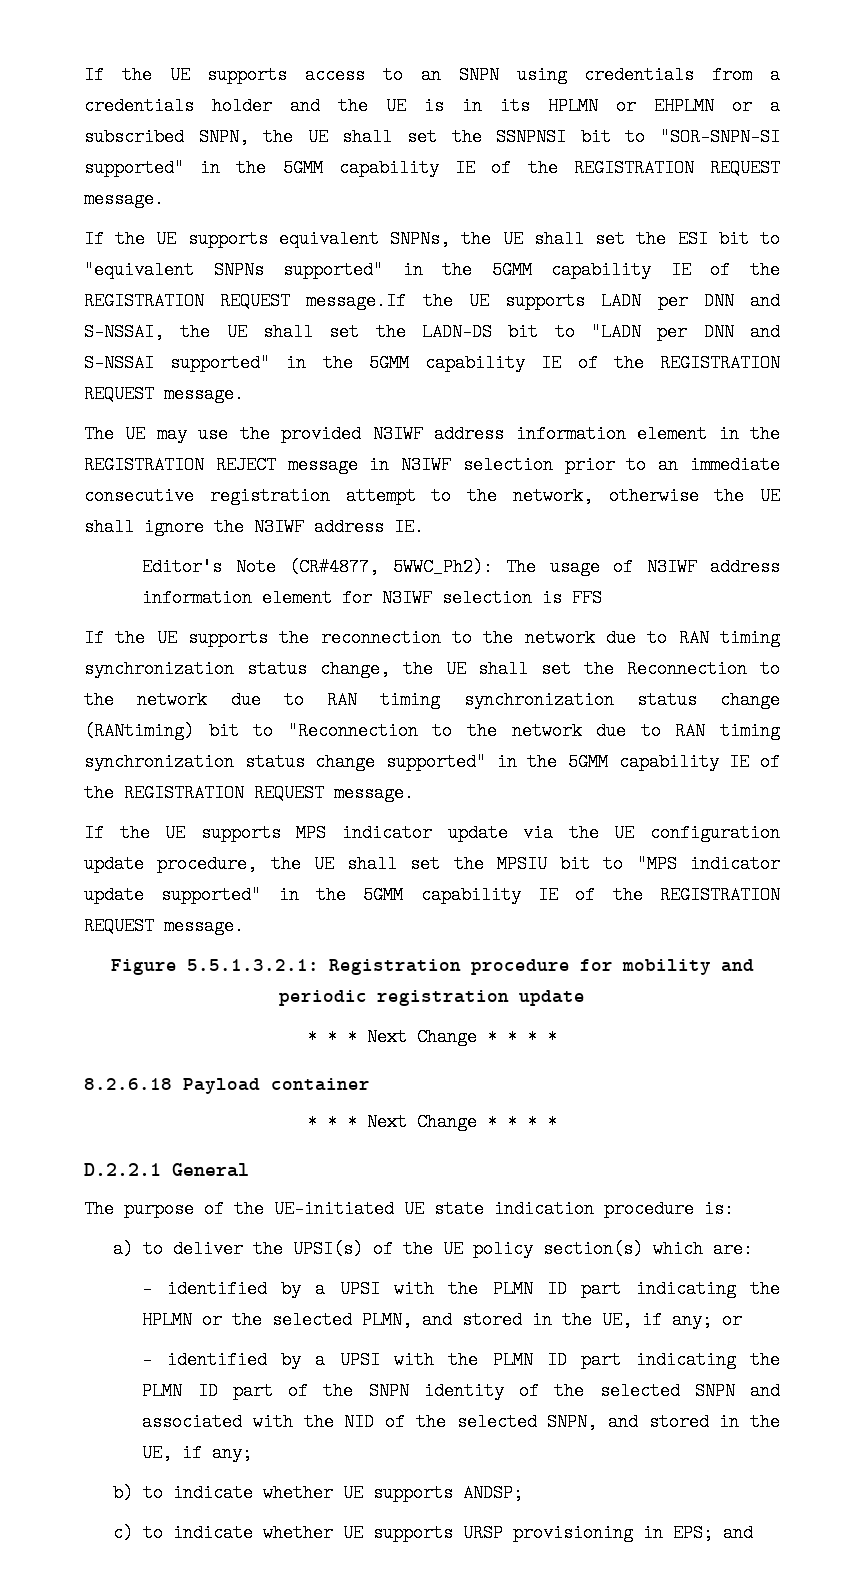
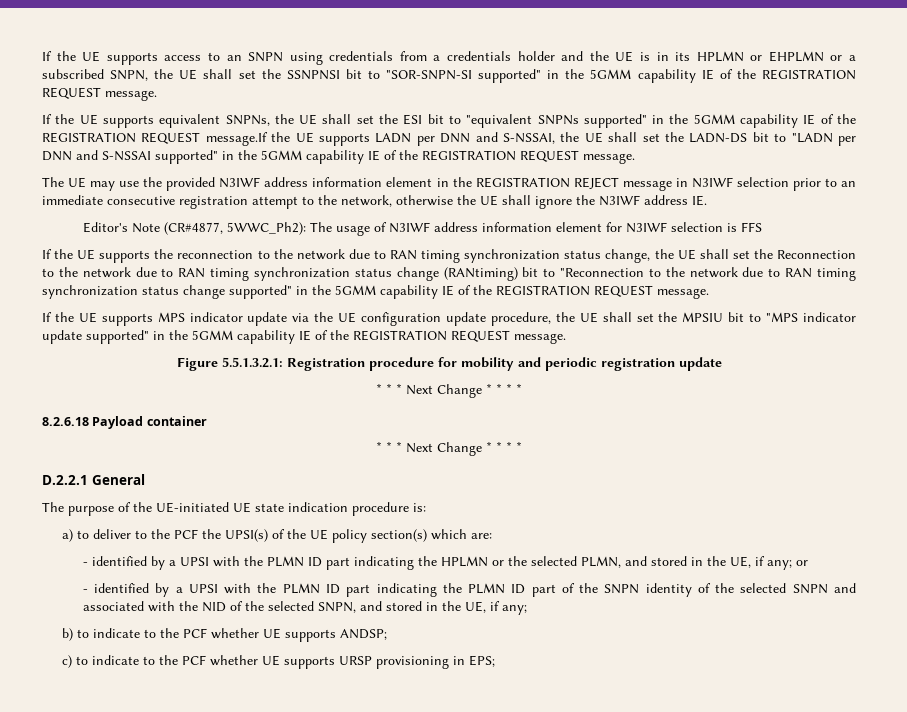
(244, 1249) none -> [135,529,199,539] to the PCF
(254, 1493) none -> [144,628,208,638] to the PCF
(254, 1533) none -> [143,655,207,665] to the PCF
[723,1524,754,1542] and -> (496, 661) none

